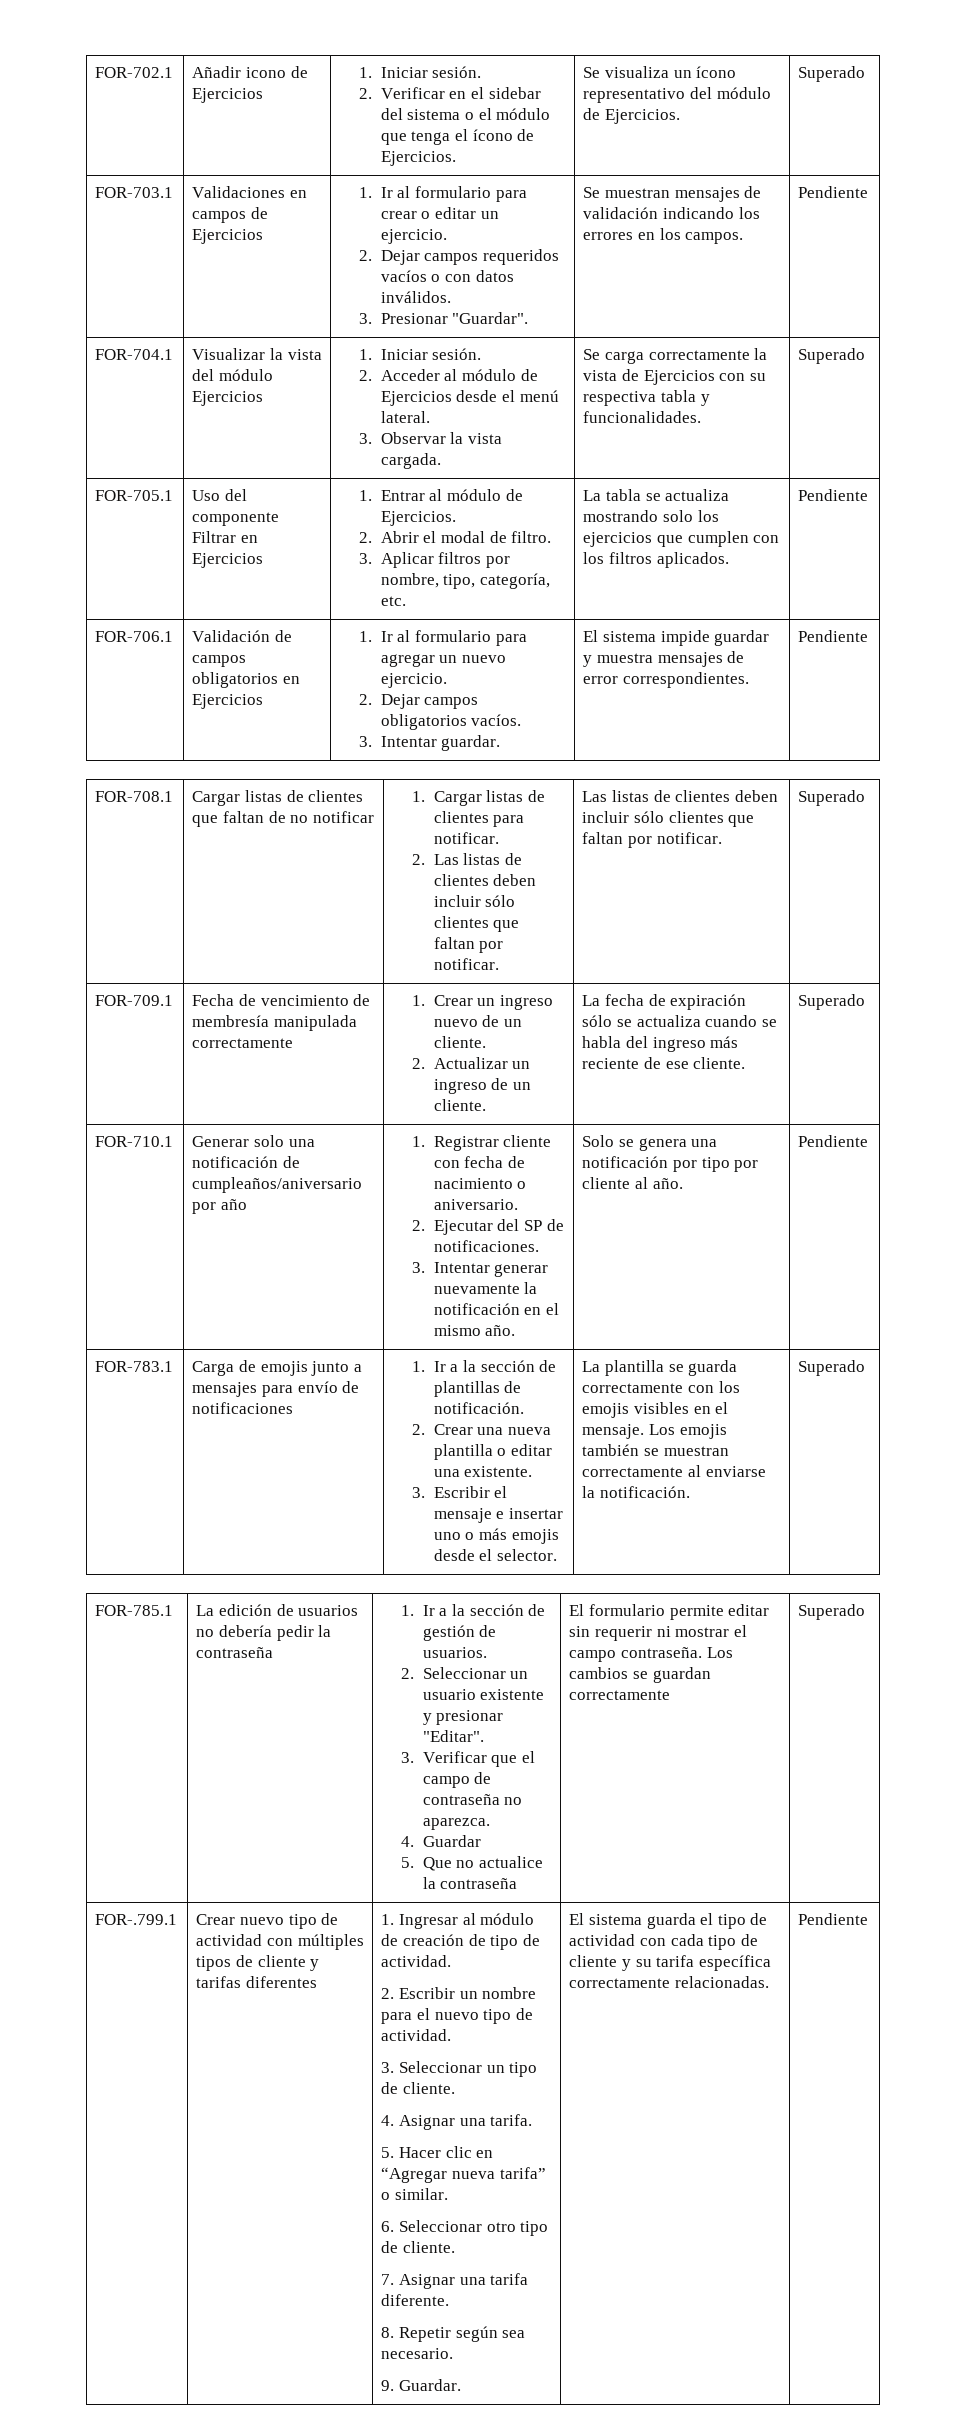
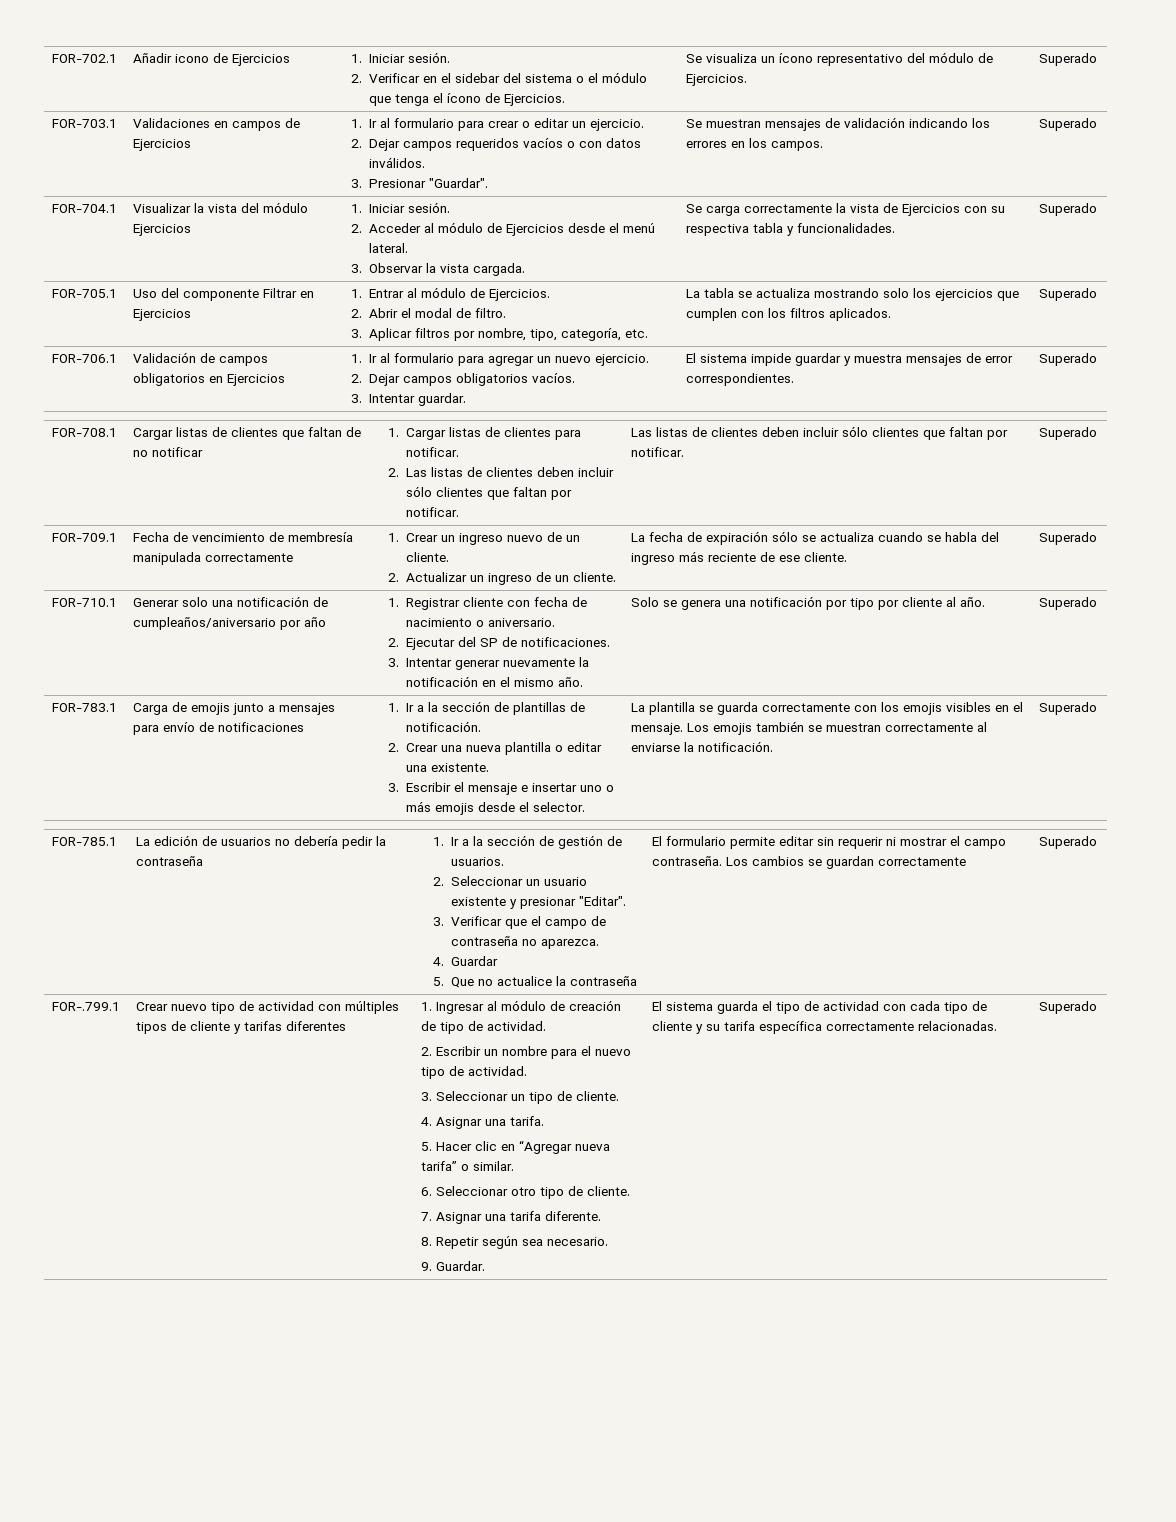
[798,186,869,198] Pendiente -> [1038,118,1097,131] Superado
[798,489,869,501] Pendiente -> [1038,288,1097,301] Superado
[798,630,869,642] Pendiente -> [1038,353,1097,366] Superado
[798,1135,869,1147] Pendiente -> [1038,597,1097,610] Superado
[798,1913,869,1925] Pendiente -> [1038,1001,1097,1014] Superado

